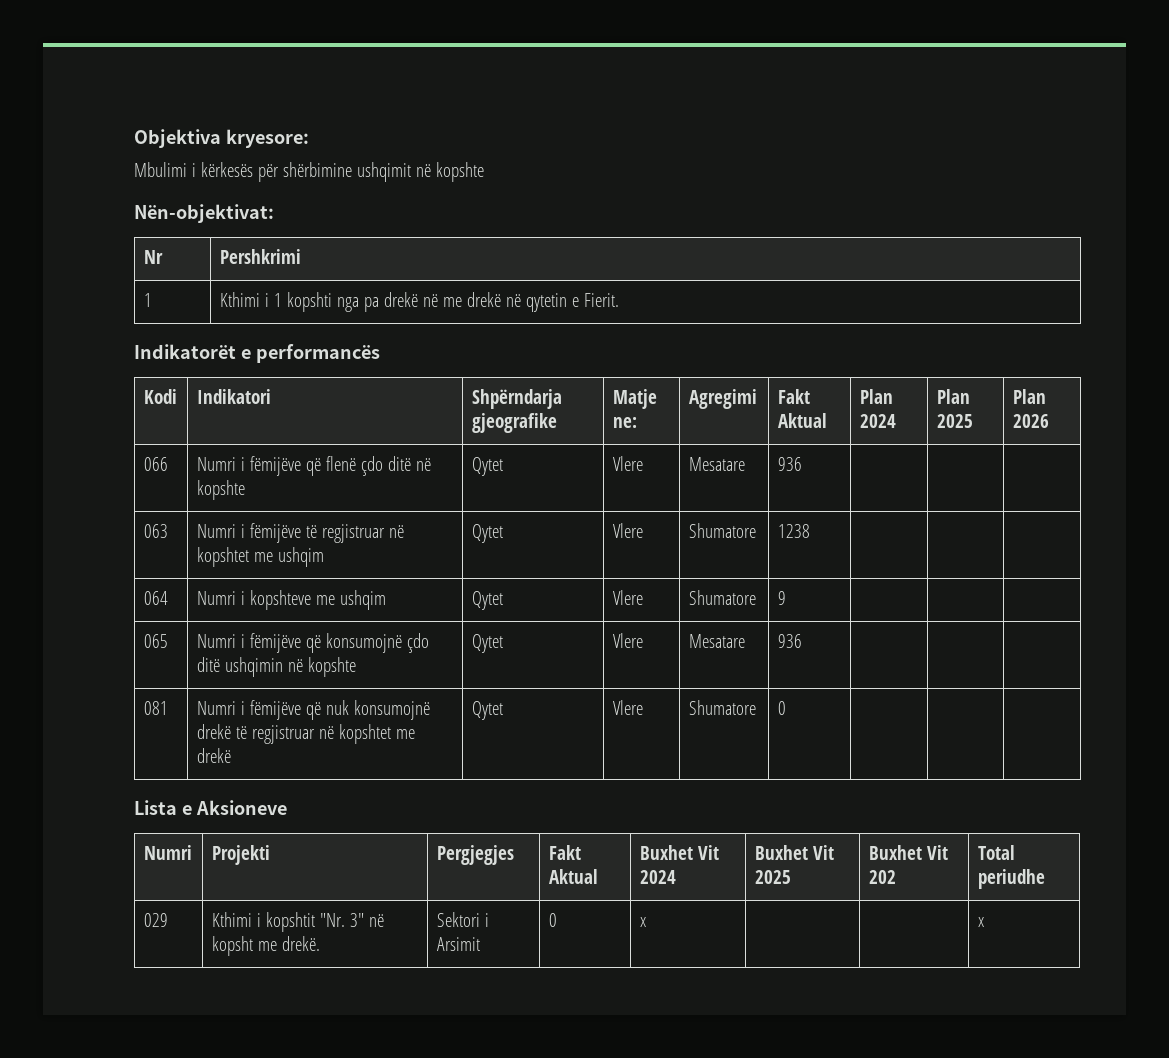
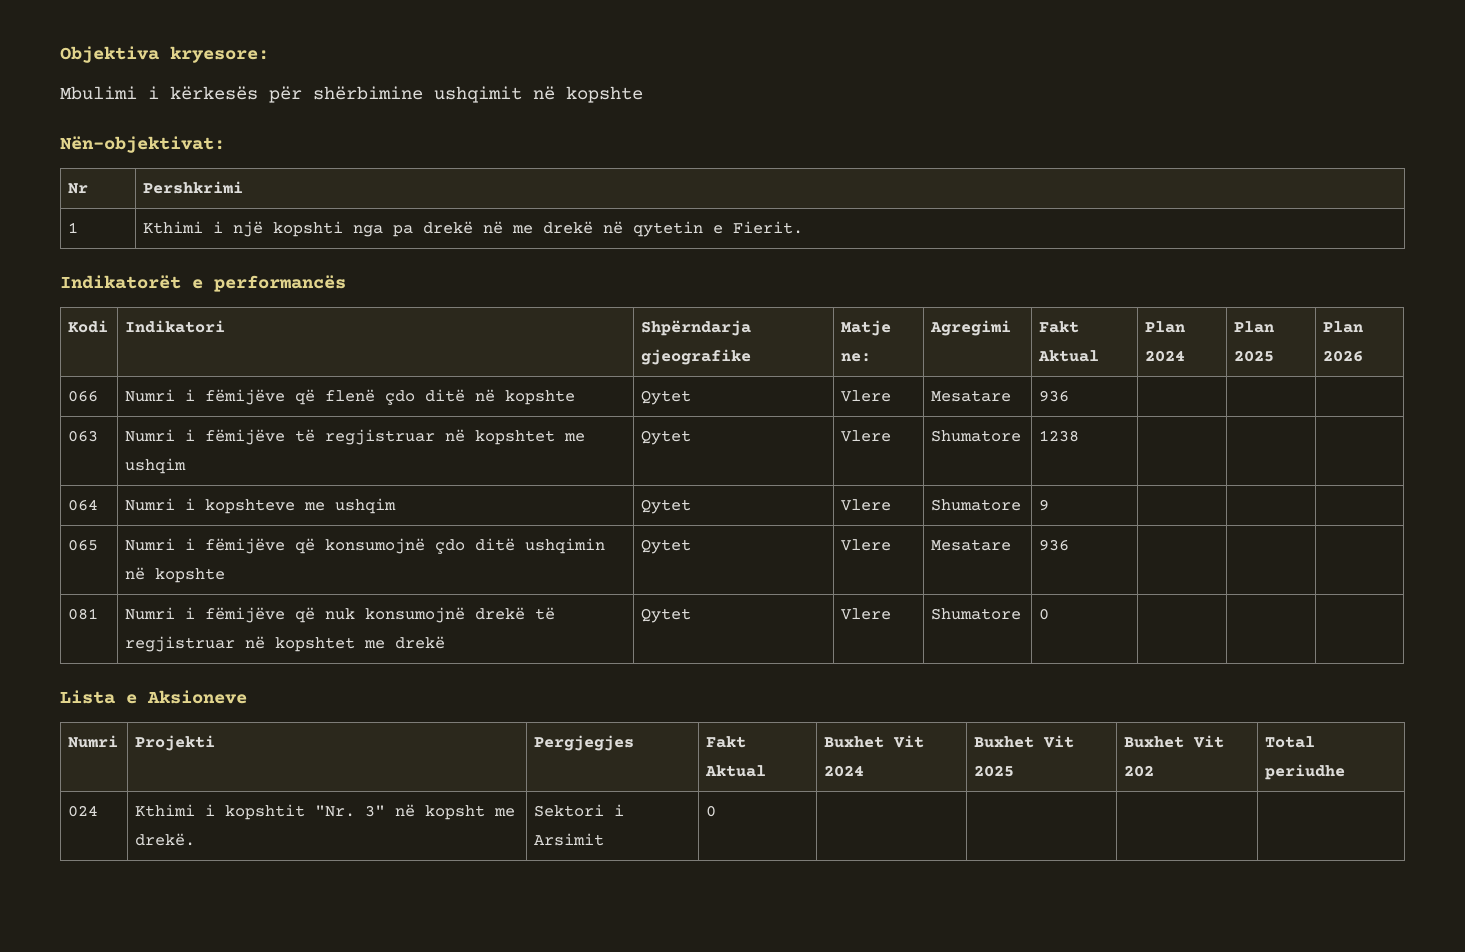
[273,293,282,307] 1 -> [233,221,264,237] një
[143,913,168,927] 029 -> [68,805,99,817] 024
[639,917,646,927] [977,917,984,927] x | | | x -> (717, 811) | | |

